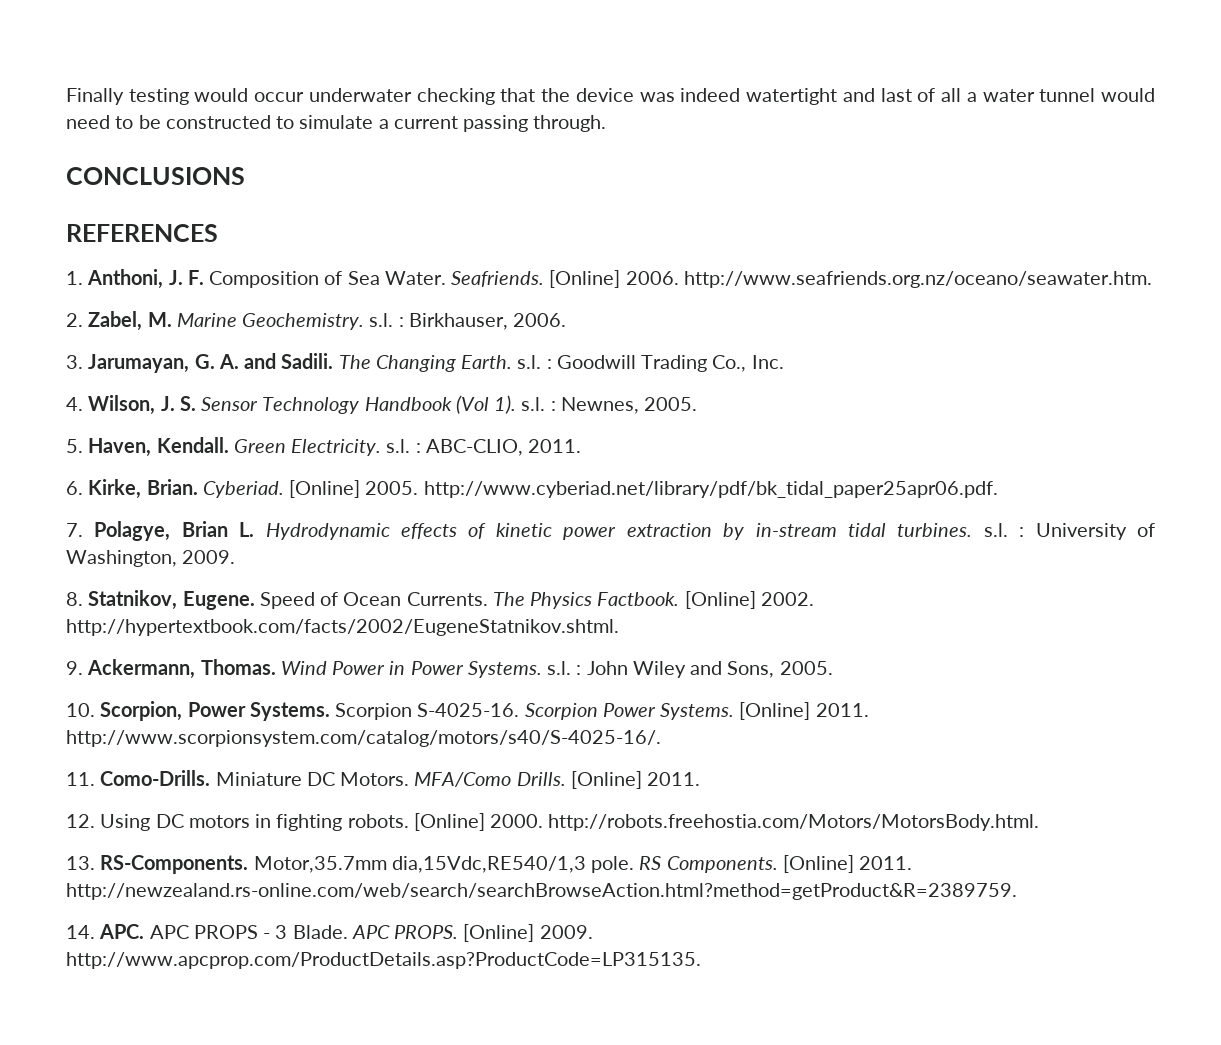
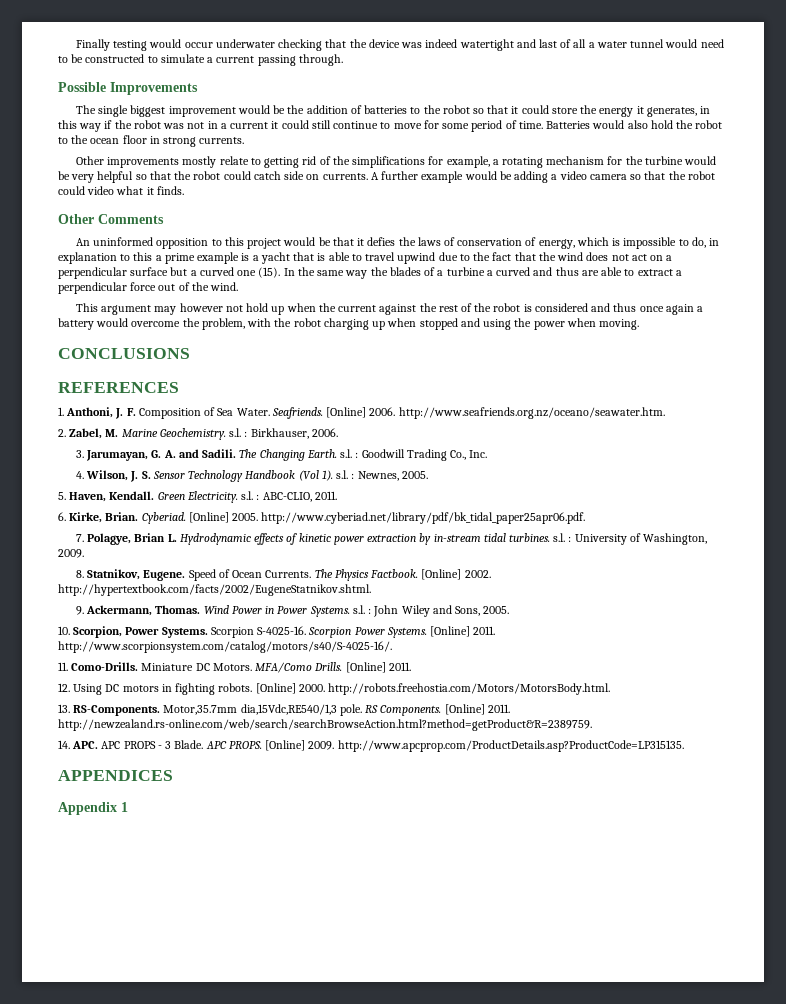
(607, 123) none -> [58,82,198,95] [75,105,711,117] [58,120,723,132] [58,135,245,147] [75,156,717,168] [58,171,715,183] [58,186,184,195] [58,214,164,224] [75,237,720,249] [58,252,673,264] [58,267,682,279] [58,282,239,294] [75,303,704,315] [58,318,640,330] // Possible Improvements // The single biggest improvement would be the addition of batteries to the robot so that it could store the energy it generates, in this way if the robot was not in a current it could still continue to move for some period of time. Batteries would also hold the robot to the ocean floor in strong currents. // Other improvements mostly relate to getting rid of the simplifications for example, a rotating mechanism for the turbine would be very helpful so that the robot could catch side on currents. A further example would be adding a video camera so that the robot could video what it finds. // Other Comments // An uninformed opposition to this project would be that it defies the laws of conservation of energy, which is impossible to do, in explanation to this a prime example is a yacht that is able to travel upwind due to the fact that the wind does not act on a perpendicular surface but a curved one (15). In the same way the blades of a turbine a curved and thus are able to extract a perpendicular force out of the wind. // This argument may however not hold up when the current against the rest of the robot is considered and thus once again a battery would overcome the problem, with the robot charging up when stopped and using the power when moving.
(701, 960) none -> [58,770,173,781] [58,802,128,815] // APPENDICES // Appendix 1

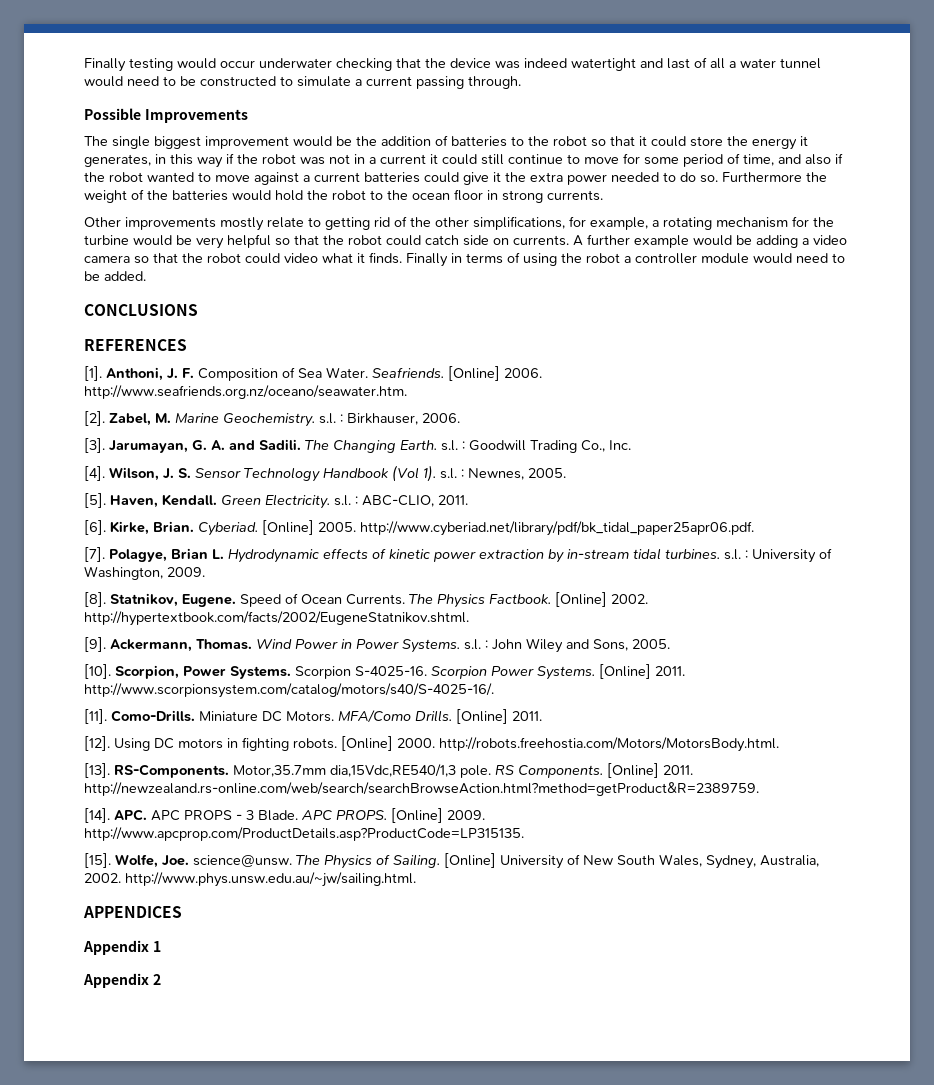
[518,120,648,129] time. Batteries would also -> [743,153,843,166] [84,172,827,185] [84,189,271,203] time, and also if the robot wanted to move against a current batteries could give it the extra power needed to do so. Furthermore the weight of the batteries would
[352,156,426,168] simplifications -> [435,216,565,230] other simplifications,
[58,214,164,224] [75,237,720,249] [58,252,673,264] [58,267,682,279] [58,282,239,294] [75,303,704,315] [58,318,640,330] // Other Comments // An uninformed opposition to this project would be that it defies the laws of conservation of energy, which is impossible to do, in explanation to this a prime example is a yacht that is able to travel upwind due to the fact that the wind does not act on a perpendicular surface but a curved one (15). In the same way the blades of a turbine a curved and thus are able to extract a perpendicular force out of the wind. // This argument may however not hold up when the current against the rest of the robot is considered and thus once again a battery would overcome the problem, with the robot charging up when stopped and using the power when moving. -> [406,252,845,267] [84,271,146,281] Finally in terms of using the robot a controller module would need to be added.
[58,407,64,416] 1. -> [84,366,102,381] [1].
[58,429,66,437] 2. -> [84,411,105,426] [2].
[75,450,84,458] 3. -> [84,438,105,453] [3].
[75,471,84,479] 4. -> [84,466,105,481] [4].
[58,492,66,500] 5. -> [84,493,106,508] [5].
[58,512,66,521] 6. -> [84,520,106,535] [6].
[75,534,84,542] 7. -> [84,547,105,562] [7].
[75,570,84,578] 8. -> [84,592,106,607] [8].
[75,606,84,615] 9. -> [84,637,106,652] [9].
[58,626,70,635] 10. -> [84,664,111,679] [10].
[58,662,68,671] 11. -> [84,709,107,724] [11].
[58,683,70,692] 12. -> [84,736,110,751] [12].
[58,704,70,713] 13. -> [84,763,110,778] [13].
[58,740,70,749] 14. -> [84,808,110,823] [14].
(684, 746) none -> [84,853,819,869] [84,872,416,887] // [15]. Wolfe, Joe. science@unsw. The Physics of Sailing. [Online] University of New South Wales, Sydney, Australia, 2002. http://www.phys.unsw.edu.au/~jw/sailing.html.
(128, 807) none -> [83,973,161,988] // Appendix 2

